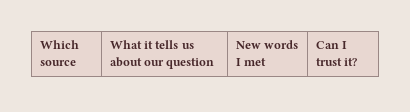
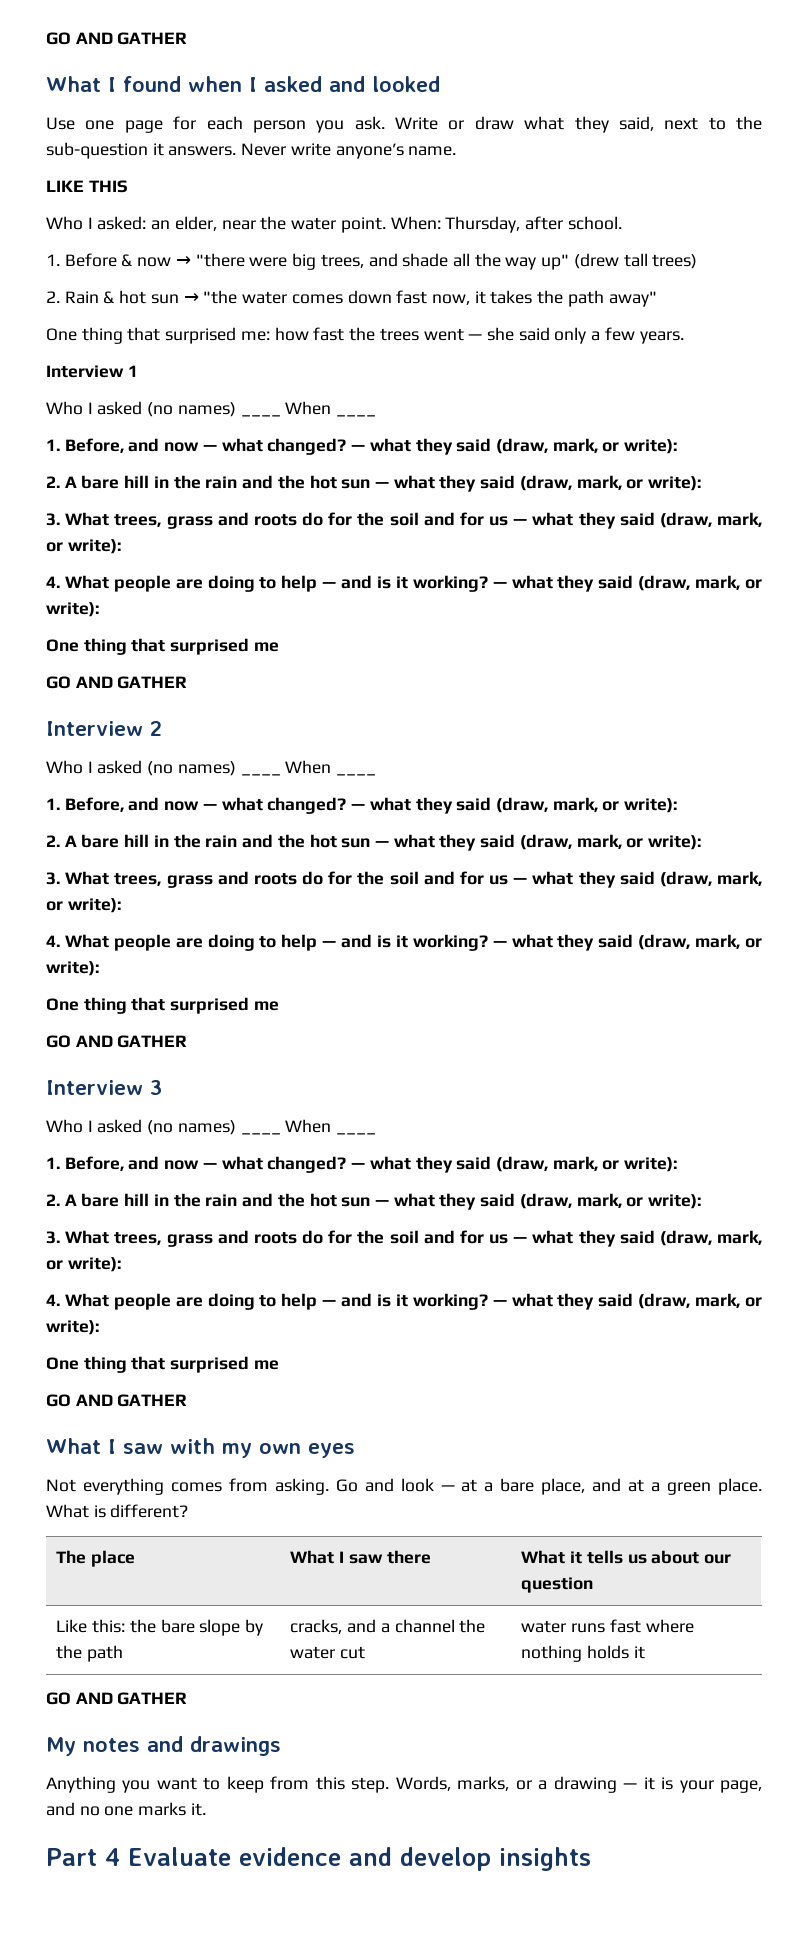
[39,40,79,49] [39,60,76,66] Which source -> [46,32,188,45] [46,76,440,92] [46,116,762,133] [46,142,457,159] [46,180,128,193] [46,216,622,233] [46,253,698,270] [46,290,657,307] [46,327,684,344] [46,365,138,378] [46,401,377,417] [46,438,678,455] [46,475,702,492] [46,512,762,529] [46,539,121,554] [46,575,763,592] [46,602,99,617] [46,638,279,655] [46,676,188,689] [46,721,162,736] [46,760,377,776] [46,797,678,814] [46,834,702,851] [46,871,762,888] [46,898,121,913] [46,934,763,951] [46,961,99,976] [46,997,279,1014] [46,1035,188,1048] [46,1080,162,1095] [46,1119,377,1135] [46,1156,678,1173] [46,1193,702,1210] [46,1230,762,1247] [46,1257,121,1272] [46,1293,763,1310] [46,1320,99,1335] [46,1356,279,1373] [46,1394,188,1407] [46,1438,355,1458] [46,1478,763,1495] [46,1504,189,1518] [56,1550,136,1567] [290,1550,431,1564] GO AND GATHER // What I found when I asked and looked // Use one page for each person you ask. Write or draw what they said, next to the sub-question it answers. Never write anyone’s name. // LIKE THIS // Who I asked: an elder, near the water point. When: Thursday, after school. // 1. Before & now → "there were big trees, and shade all the way up" (drew tall trees) // 2. Rain & hot sun → "the water comes down fast now, it takes the path away" // One thing that surprised me: how fast the trees went — she said only a few years. // Interview 1 // Who I asked (no names) ____ When ____ // 1. Before, and now — what changed? — what they said (draw, mark, or write): // 2. A bare hill in the rain and the hot sun — what they said (draw, mark, or write): // 3. What trees, grass and roots do for the soil and for us — what they said (draw, mark, or write): // 4. What people are doing to help — and is it working? — what they said (draw, mark, or write): // One thing that surprised me // GO AND GATHER // Interview 2 // Who I asked (no names) ____ When ____ // 1. Before, and now — what changed? — what they said (draw, mark, or write): // 2. A bare hill in the rain and the hot sun — what they said (draw, mark, or write): // 3. What trees, grass and roots do for the soil and for us — what they said (draw, mark, or write): // 4. What people are doing to help — and is it working? — what they said (draw, mark, or write): // One thing that surprised me // GO AND GATHER // Interview 3 // Who I asked (no names) ____ When ____ // 1. Before, and now — what changed? — what they said (draw, mark, or write): // 2. A bare hill in the rain and the hot sun — what they said (draw, mark, or write): // 3. What trees, grass and roots do for the soil and for us — what they said (draw, mark, or write): // 4. What people are doing to help — and is it working? — what they said (draw, mark, or write): // One thing that surprised me // GO AND GATHER // What I saw with my own eyes // Not everything comes from asking. Go and look — at a bare place, and at a green place. What is different? // The place | What I saw there
[235,40,298,49] [235,58,266,66] [315,41,347,49] [315,58,357,66] | New words I met | Can I trust it? -> [56,1619,263,1636] [56,1645,124,1662] [290,1619,486,1634] [290,1646,366,1659] [521,1619,694,1633] [521,1645,645,1662] [46,1692,188,1705] [46,1736,281,1756] [46,1776,763,1793] [46,1802,206,1816] [46,1847,591,1871] // Like this: the bare slope by the path | cracks, and a channel the water cut | water runs fast where nothing holds it // GO AND GATHER // My notes and drawings // Anything you want to keep from this step. Words, marks, or a drawing — it is your page, and no one marks it. // Part 4 Evaluate evidence and develop insights

